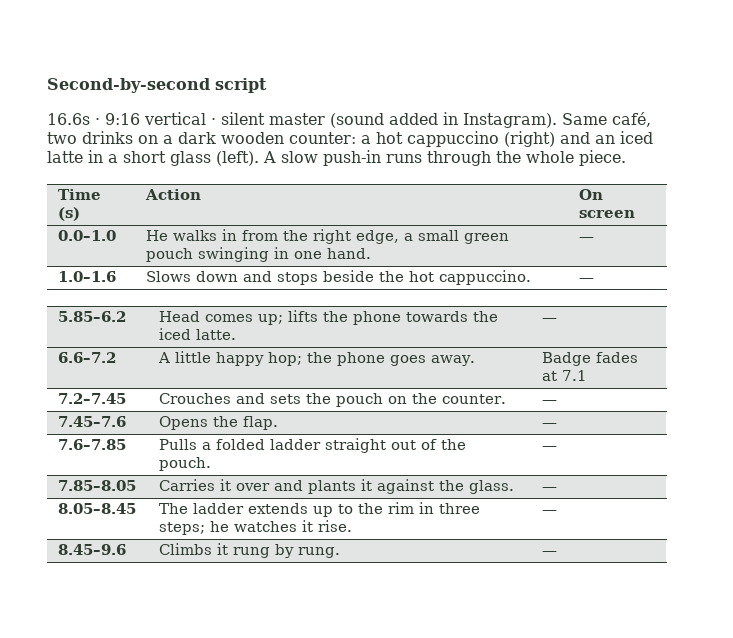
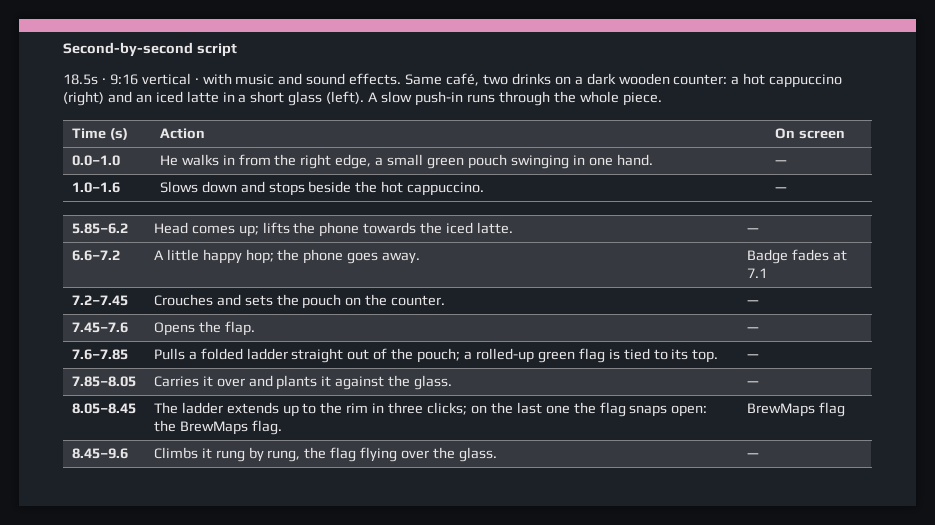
[47,113,90,125] 16.6s -> [63,74,98,85] 18.5s
[221,112,557,128] silent master (sound added in Instagram). -> [202,73,402,85] with music and sound effects.
[159,457,212,471] pouch. -> [417,348,719,363] pouch; a rolled-up green flag is tied to its top.
[159,520,353,535] [542,510,558,514] steps; he watches it rise. | — -> [427,402,708,417] [153,420,282,435] [746,402,845,417] clicks; on the last one the flag snaps open: the BrewMaps flag. | BrewMaps flag
[298,547,341,558] rung. -> [267,447,497,462] rung, the flag flying over the glass.

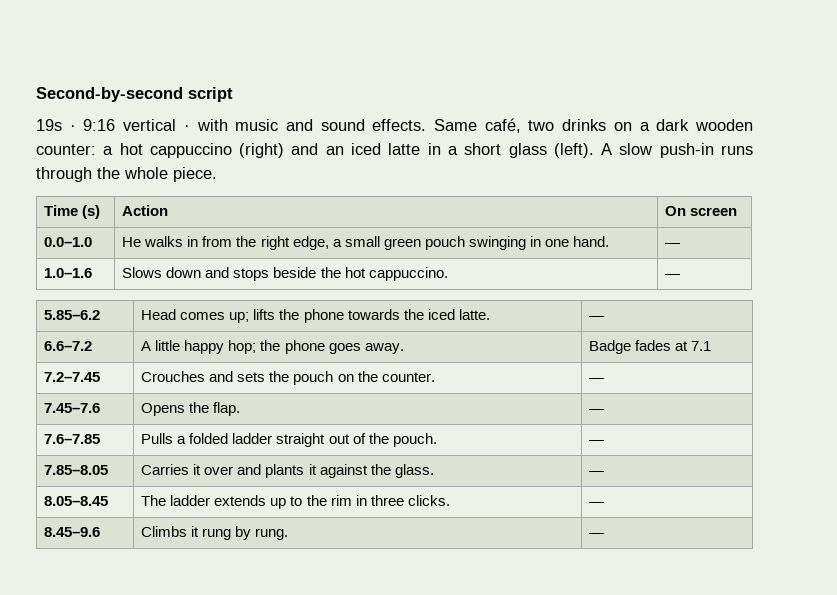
[63,74,98,85] 18.5s -> [36,119,62,131] 19s
[417,348,719,363] pouch; a rolled-up green flag is tied to its top. -> [392,433,437,447] pouch.
[427,402,708,417] [153,420,282,435] [746,402,845,417] clicks; on the last one the flag snaps open: the BrewMaps flag. | BrewMaps flag -> [407,495,450,506] [589,502,605,506] clicks. | —
[267,447,497,462] rung, the flag flying over the glass. -> [255,528,289,540] rung.

